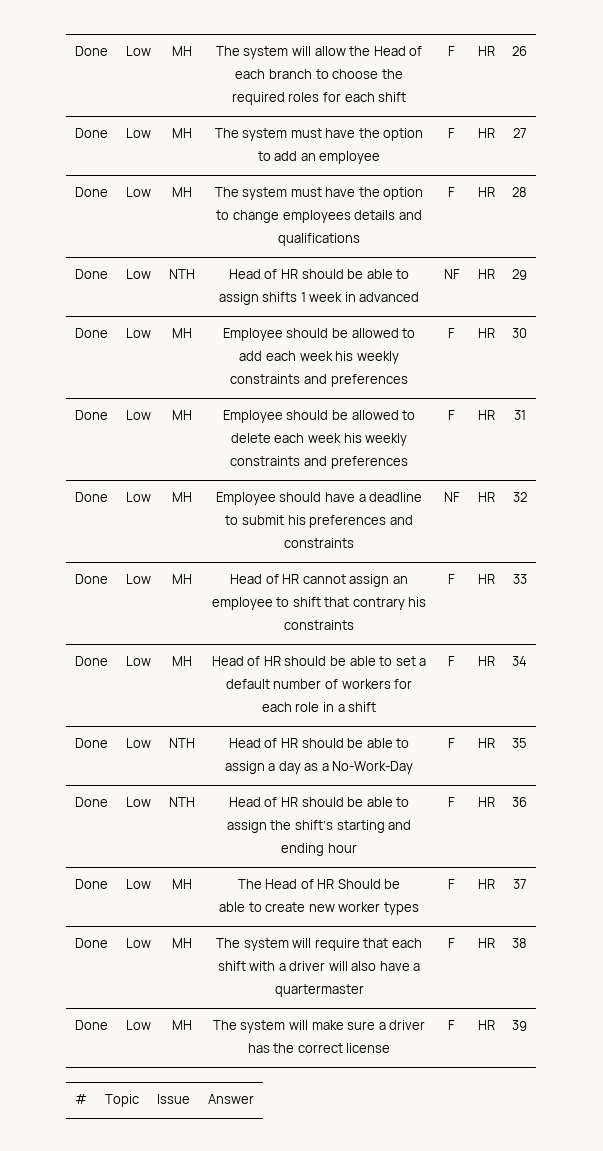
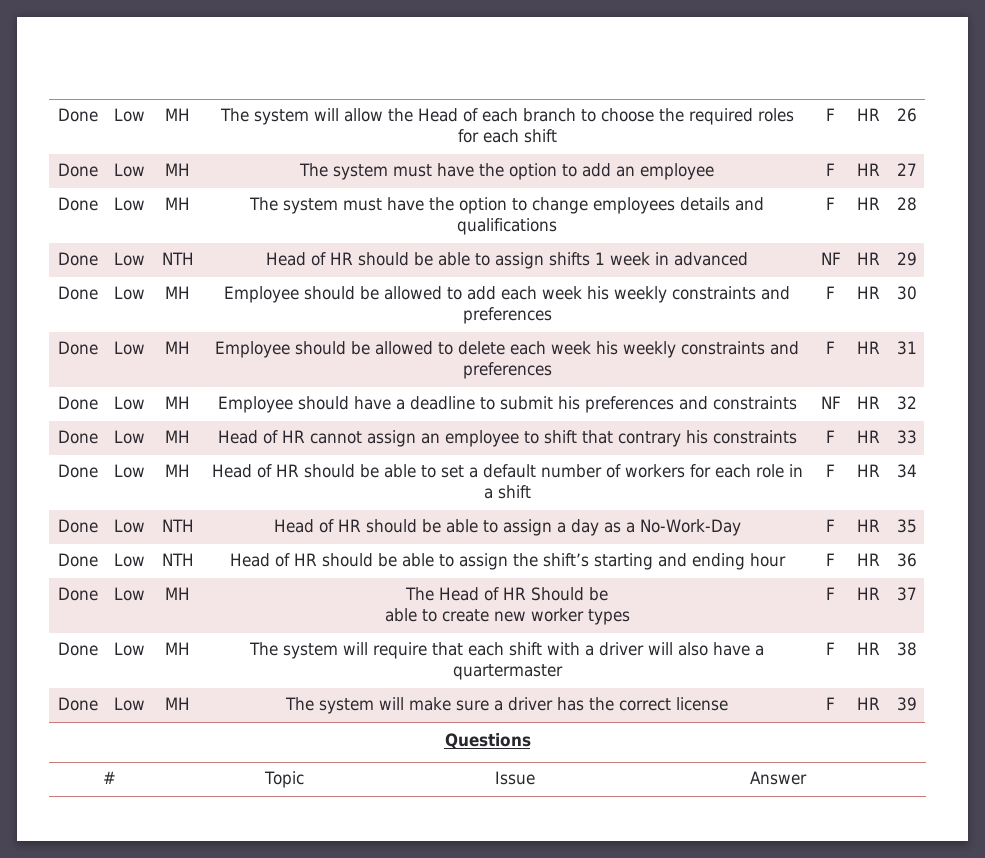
(527, 1025) none -> [444,733,531,749] // Questions

